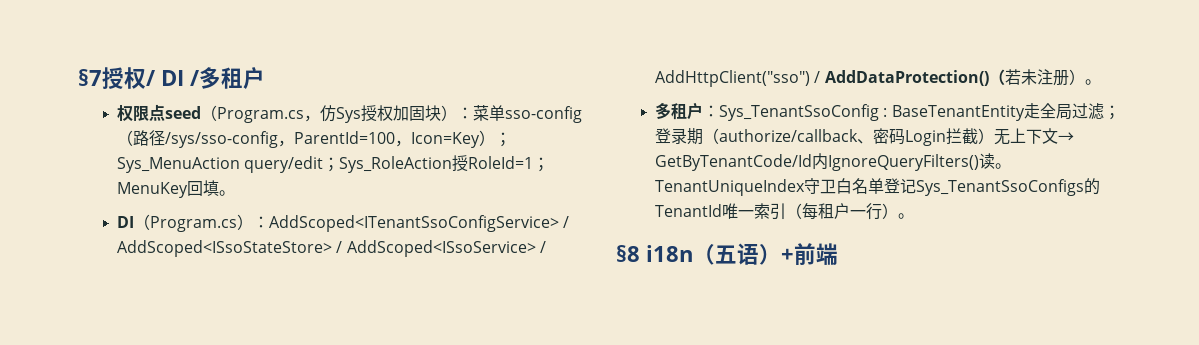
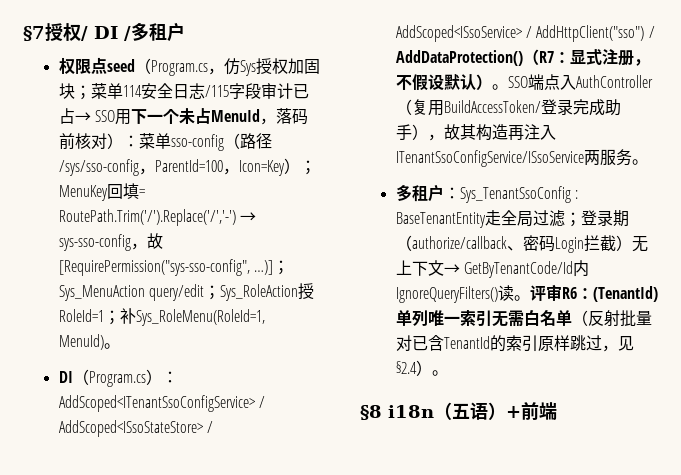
(442, 113) none -> [74,83,309,100] [58,108,309,125] [58,133,107,150] ；菜单114安全日志/115字段审计已占→ SSO用下一个未占MenuId，落码前核对
(512, 139) none -> [58,183,145,201] [58,209,257,226] [58,233,163,251] [58,259,290,276] MenuKey回填= RoutePath.Trim('/').Replace('/','-') → sys-sso-config，故[RequirePermission("sys-sso-config", …)]；
[117,180,220,198] MenuKey回填 -> [119,308,265,326] [58,334,104,350] 补Sys_RoleMenu(RoleId=1, MenuId)
[1004,69,1085,86] 若未注册） -> [538,49,650,66] [395,74,653,91] [395,99,621,116] [395,124,556,141] [395,149,632,167] R7：显式注册，不假设默认）。SSO端点入AuthController（复用BuildAccessToken/登录完成助手），故其构造再注入ITenantSsoConfigService/ISsoService两服务
[655,178,1101,196] [655,203,883,220] TenantUniqueIndex守卫白名单登记Sys_TenantSsoConfigs的TenantId唯一索引（每租户一行 -> [529,284,658,302] [395,310,652,327] [395,335,634,352] [395,361,417,374] 评审R6：(TenantId)单列唯一索引无需白名单（反射批量对已含TenantId的索引原样跳过，见§2.4

